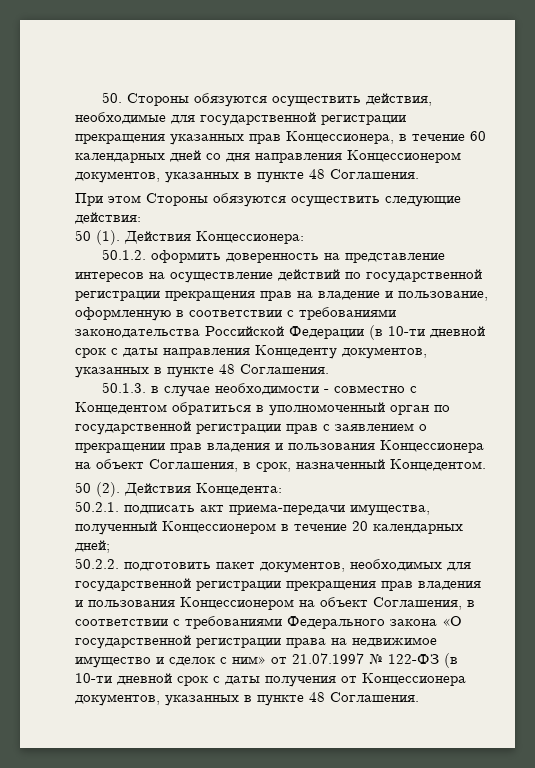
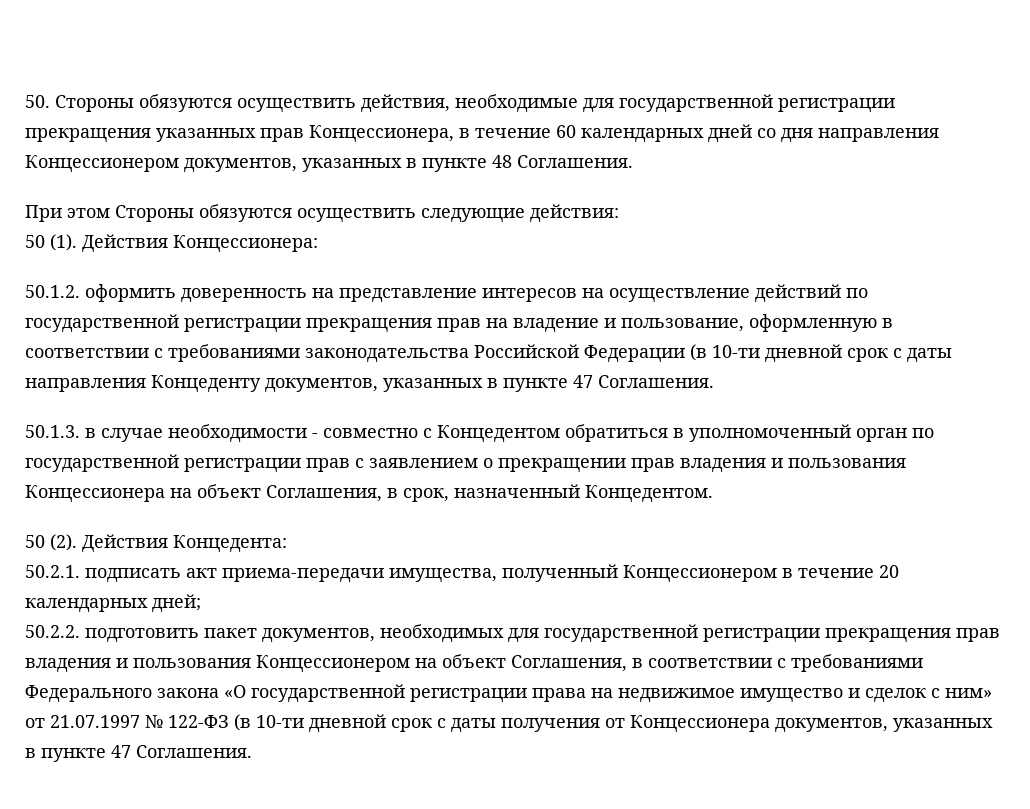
[219,364,235,374] 48 -> [573,375,593,388] 47
[309,692,325,702] 48 -> [111,745,131,758] 47

